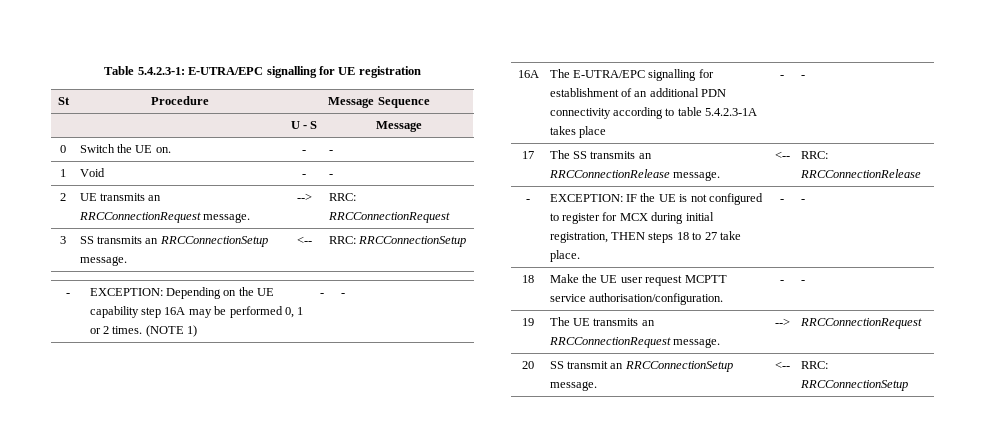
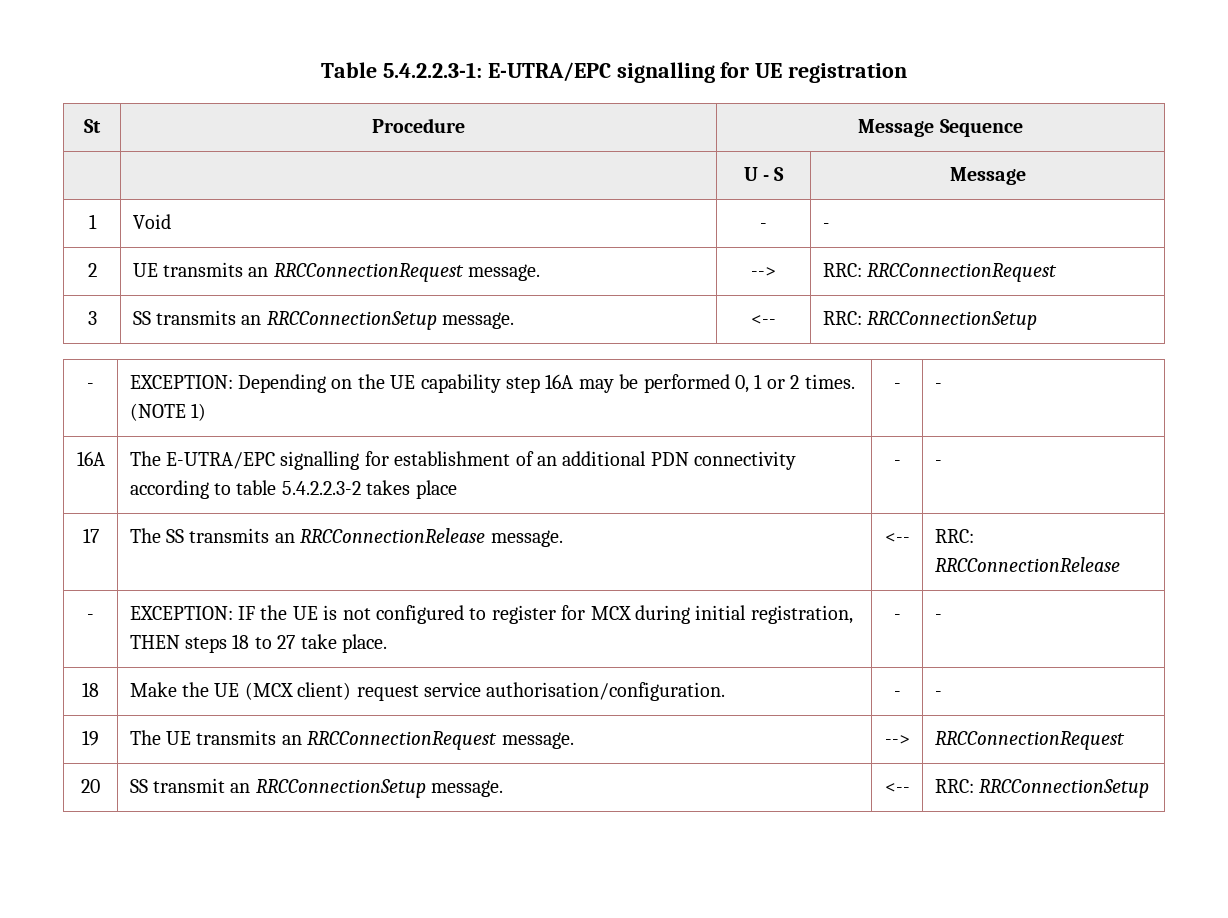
[137,67,185,75] 5.4.2.3-1: -> [382,62,482,78] 5.4.2.2.3-1:
[60,145,66,153] [79,144,171,153] [302,150,306,153] [328,150,333,153] // 0 | Switch the UE on. | - | - -> (1026, 176) none
[705,108,758,116] 5.4.2.3-1A -> [281,481,361,495] 5.4.2.2.3-2
[620,275,727,286] user request MCPTT -> [244,682,419,701] (MCX client) request

